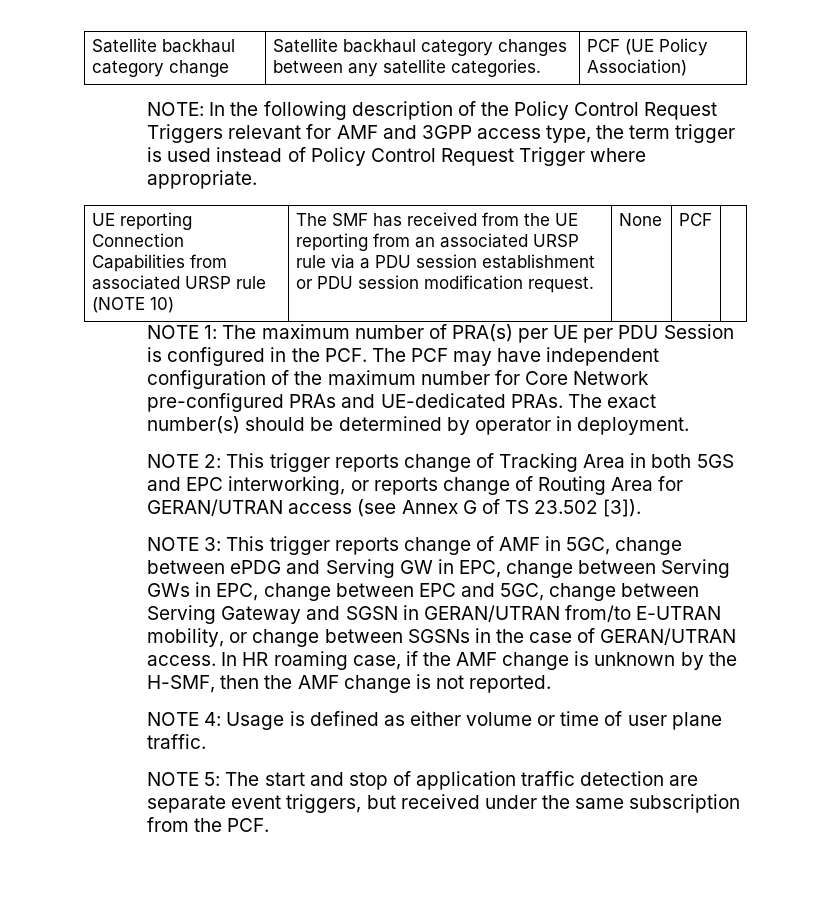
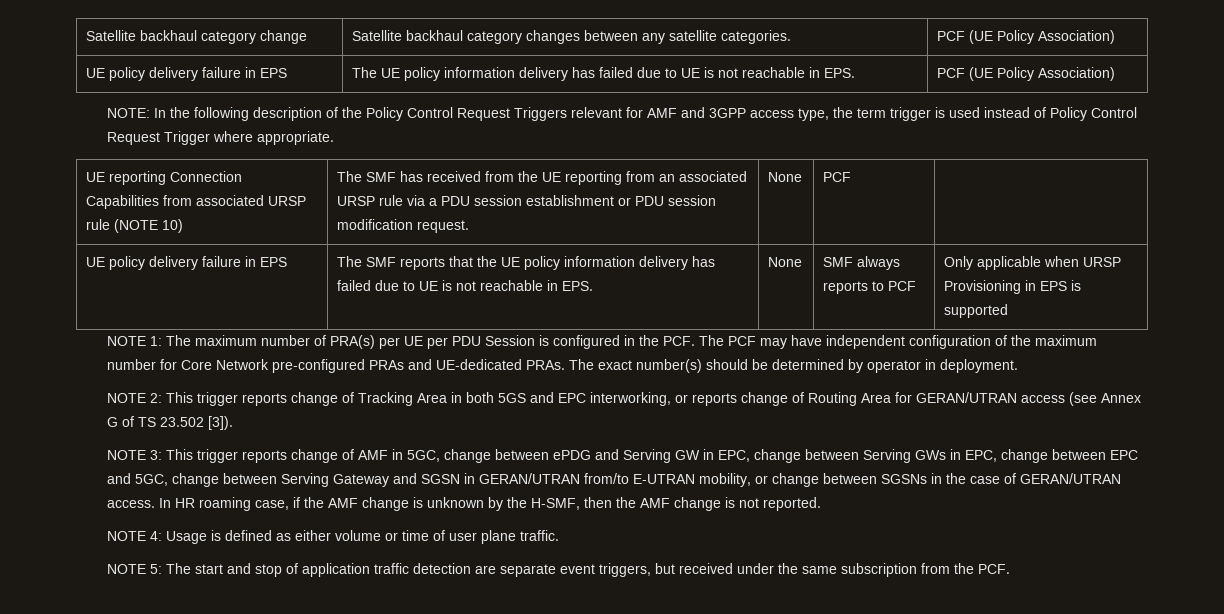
(687, 67) none -> [86,67,288,81] [352,67,856,81] [937,67,1116,81] // UE policy delivery failure in EPS | The UE policy information delivery has failed due to UE is not reachable in EPS. | PCF (UE Policy Association)
(712, 219) none -> [86,256,288,270] [337,256,716,270] [337,280,594,291] [768,257,803,267] [823,256,901,270] [823,281,917,294] [944,256,1122,270] [944,280,1082,294] [944,304,1009,318] // UE policy delivery failure in EPS | The SMF reports that the UE policy information delivery has failed due to UE is not reachable in EPS. | None | SMF always reports to PCF | Only applicable when URSP Provisioning in EPS is supported

